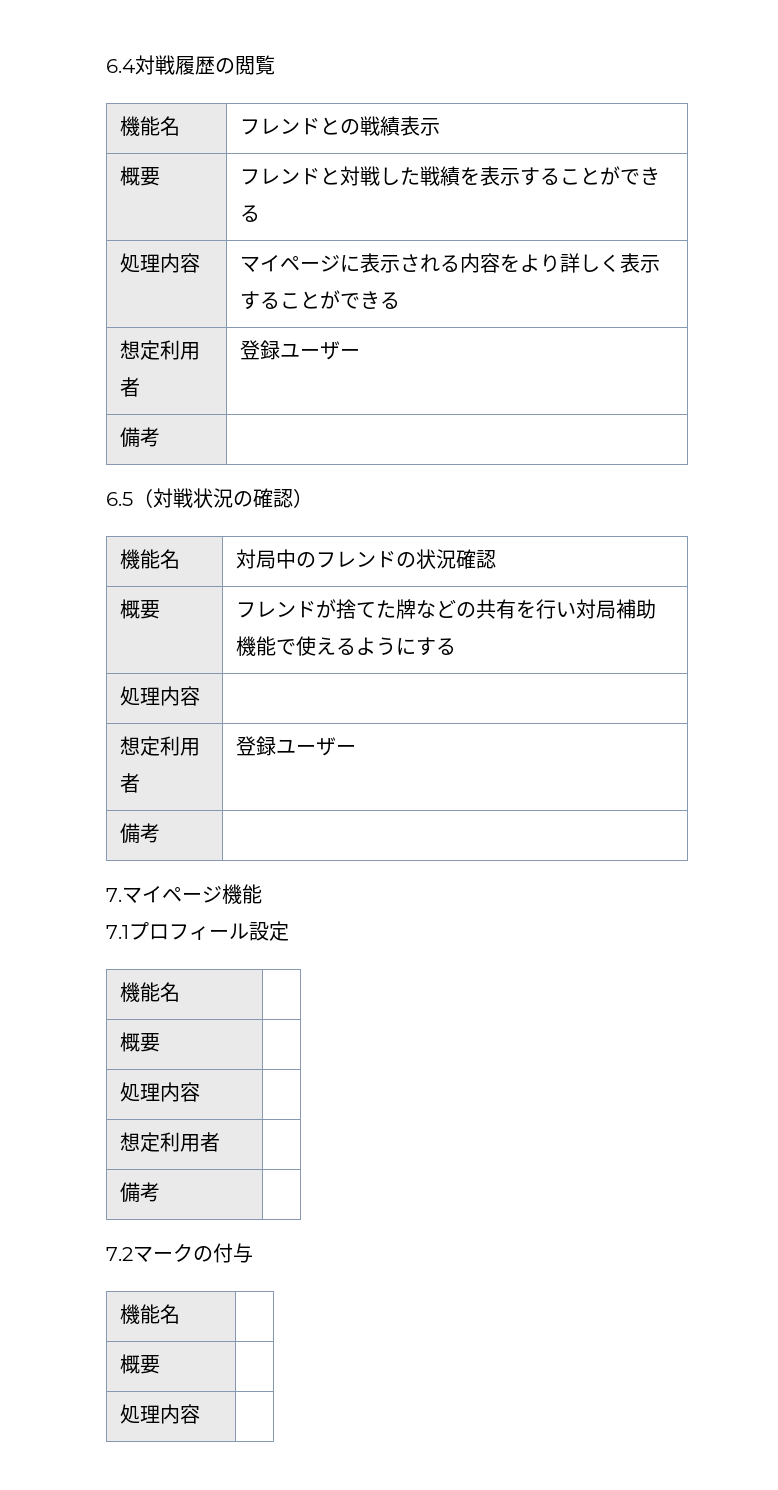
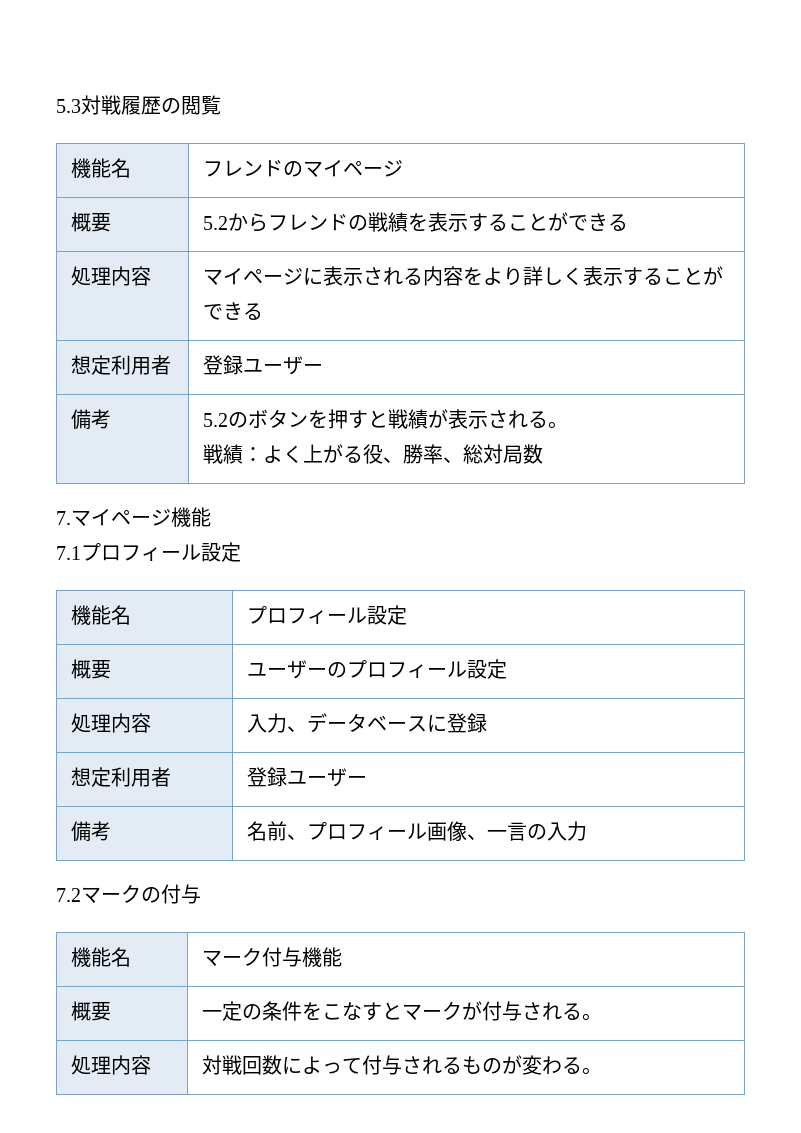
[106,59,135,73] 6.4 -> [56,99,81,113] 5.3
[319,116,440,136] [119,166,160,186] [239,166,420,186] との戦績表示 // 概要 | フレンドと対戦した -> [283,160,404,177] [71,212,112,232] [203,213,369,232] のマイページ // 概要 | 5.2からフレンドの
[106,488,313,508] [119,549,180,569] [235,549,496,569] [119,599,160,619] [235,599,656,619] [235,636,456,656] [119,686,200,706] [119,736,200,756] [119,773,140,793] [235,736,356,756] [119,823,160,844] // 6.5（対戦状況の確認） // 機能名 | 対局中のフレンドの状況確認 // 概要 | フレンドが捨てた牌などの共有を行い対局補助機能で使えるようにする // 処理内容 | // 想定利用者 | 登録ユーザー // 備考 | -> [203,409,569,429] [203,444,544,464] 5.2のボタンを押すと戦績が表示される。 // 戦績：よく上がる役、勝率、総対局数
[119,1032,160,1052] [119,1082,200,1102] [119,1132,220,1152] [119,1182,160,1203] // 概要 | // 処理内容 | // 想定利用者 | // 備考 | -> [247,605,408,625] [71,659,112,679] [247,659,508,679] [71,713,152,733] [247,713,488,733] [71,767,172,787] [247,767,368,787] [71,821,112,842] [247,821,588,841] プロフィール設定 // 概要 | ユーザーのプロフィール設定 // 処理内容 | 入力、データベースに登録 // 想定利用者 | 登録ユーザー // 備考 | 名前、プロフィール画像、一言の入力
[119,1354,160,1374] [119,1404,200,1424] // 概要 | // 処理内容 | -> [202,947,343,967] [71,1001,112,1021] [202,1001,603,1021] [71,1055,152,1075] [202,1055,603,1075] マーク付与機能 // 概要 | 一定の条件をこなすとマークが付与される。 // 処理内容 | 対戦回数によって付与されるものが変わる。

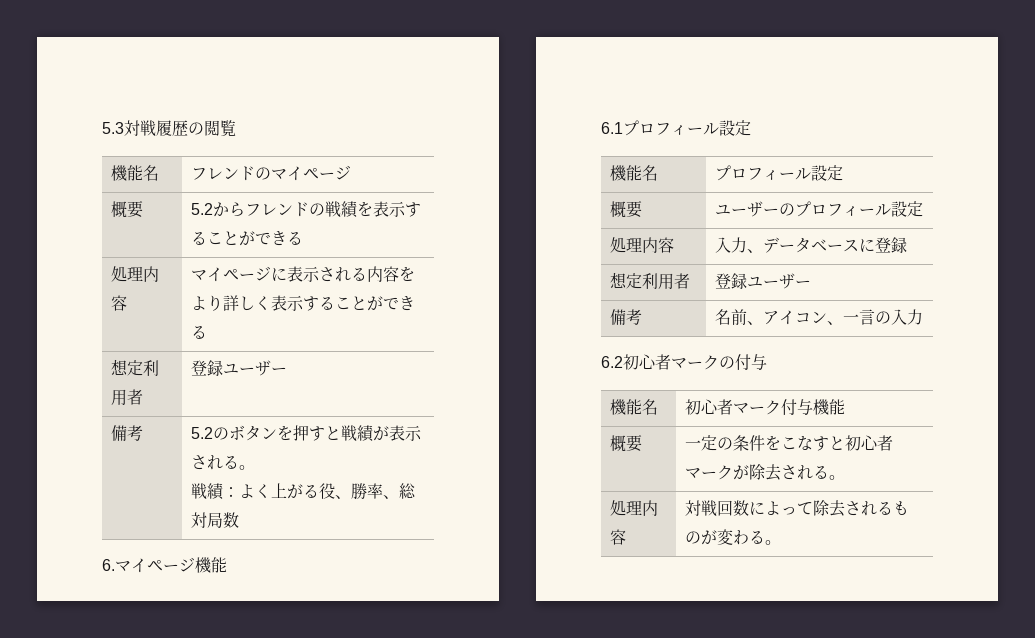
[56,511,71,525] 7. -> [102,559,115,571] 6.
[56,546,81,560] 7.1 -> [601,122,623,134] 6.1
[307,821,468,841] プロフィール画像 -> [763,310,828,325] アイコン
[56,888,81,902] 7.2 -> [601,354,671,370] 6.2初心者
(132, 957) none -> [685,399,734,415] 初心者
(403, 1011) none -> [845,435,894,451] 初心者
[482,1001,523,1021] 付与 -> [749,464,782,481] 除去
[362,1055,403,1075] 付与 -> [813,500,846,517] 除去

